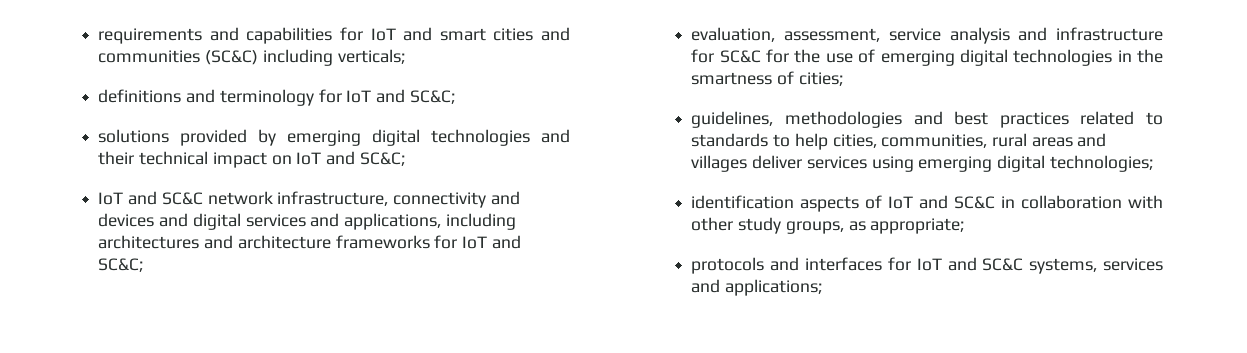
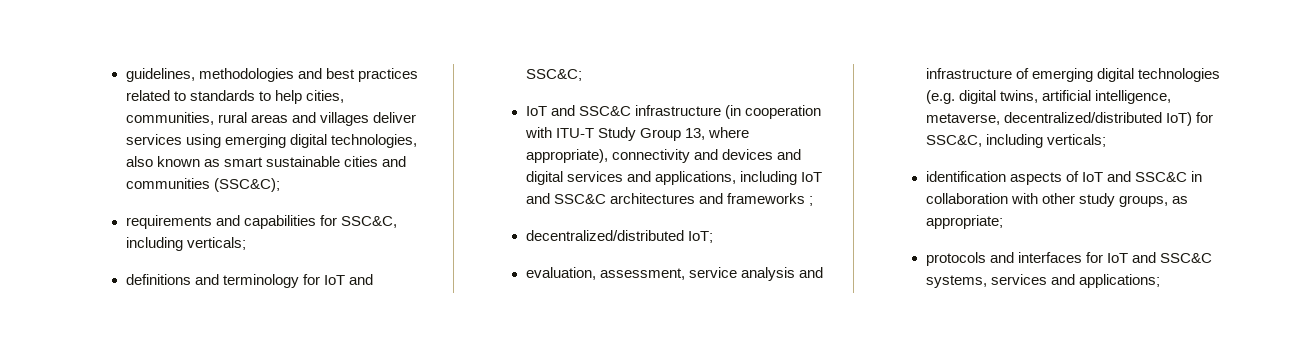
[98,27,570,44] [98,49,405,66] [98,89,455,106] [98,129,570,146] [98,151,405,168] [98,191,520,208] [98,213,516,230] [98,235,521,249] [98,258,144,272] [691,27,1163,44] [691,49,1163,66] [691,71,843,86] requirements and capabilities for IoT and smart cities and communities (SC&C) including verticals; // definitions and terminology for IoT and SC&C; // solutions provided by emerging digital technologies and their technical impact on IoT and SC&C; // IoT and SC&C network infrastructure, connectivity and devices and digital services and applications, including architectures and architecture frameworks for IoT and SC&C; // evaluation, assessment, service analysis and infrastructure for SC&C for the use of emerging digital technologies in the smartness of cities; // -> (125, 75) none
[1049,155,1153,172] technologies; -> [330,134,417,148] [125,156,406,167] [125,178,280,192] [125,215,397,229] [125,237,246,251] [125,274,373,288] [525,69,582,81] [525,105,821,119] [524,127,749,141] [525,149,801,163] [525,171,822,185] [525,193,813,206] [525,230,713,243] [525,267,823,281] [925,68,1220,82] [925,90,1171,104] [925,112,1213,126] [925,134,1106,148] technologies, also known as smart sustainable cities and communities (SSC&C); // requirements and capabilities for SSC&C, including verticals; // definitions and terminology for IoT and SSC&C; // IoT and SSC&C infrastructure (in cooperation with ITU-T Study Group 13, where appropriate), connectivity and devices and digital services and applications, including IoT and SSC&C architectures and frameworks ; // decentralized/distributed IoT; // evaluation, assessment, service analysis and infrastructure of emerging digital technologies (e.g. digital twins, artificial intelligence, metaverse, decentralized/distributed IoT) for SSC&C, including verticals;
[954,196,996,209] SC&C -> [1134,172,1187,182] SSC&C
[982,258,1024,271] SC&C -> [1159,253,1212,263] SSC&C

